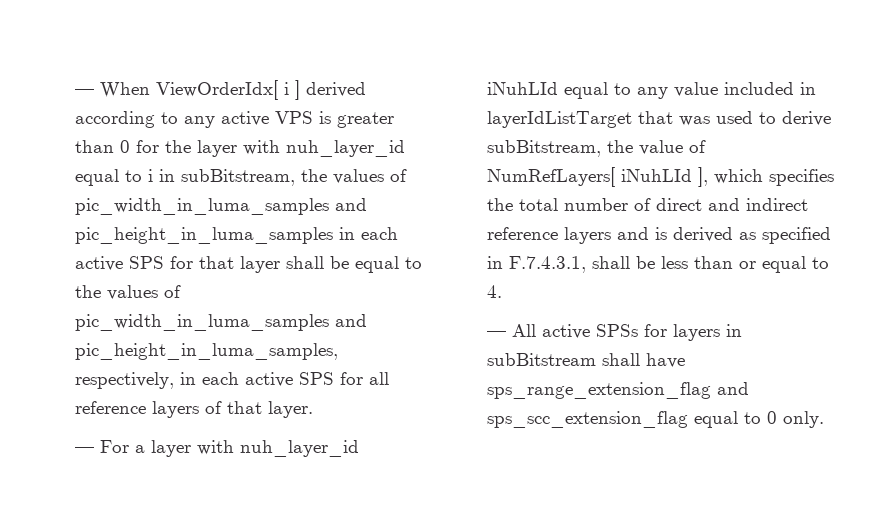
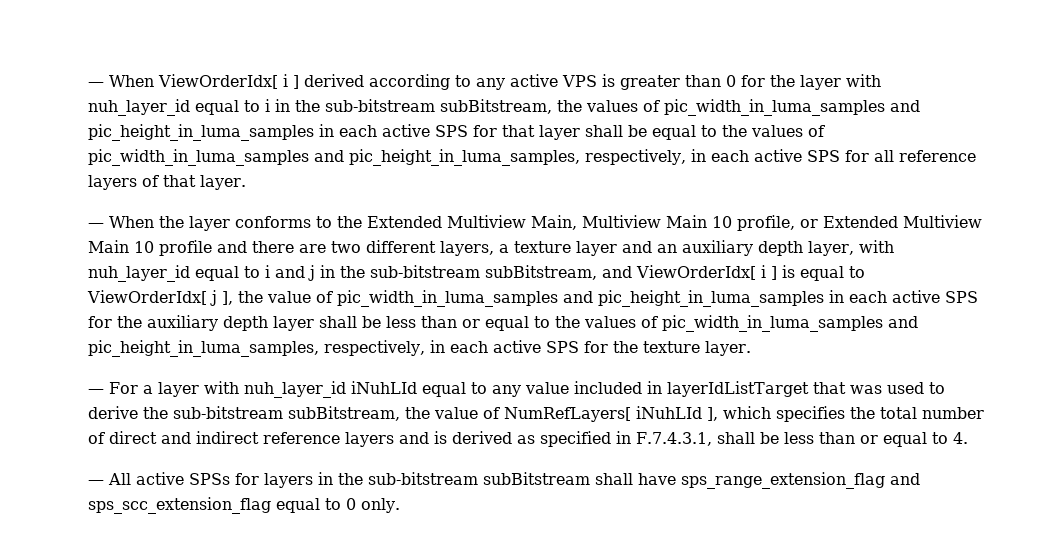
(176, 175) none -> [295,99,436,112] the sub-bitstream
(314, 409) none -> [88,215,983,231] [88,240,895,256] [88,265,866,282] [87,290,979,307] [88,315,919,332] [88,340,752,357] // — When the layer conforms to the Extended Multiview Main, Multiview Main 10 profile, or Extended Multiview Main 10 profile and there are two different layers, a texture layer and an auxiliary depth layer, with nuh_layer_id equal to i and j in the sub-bitstream subBitstream, and ViewOrderIdx[ i ] is equal to ViewOrderIdx[ j ], the value of pic_width_in_luma_samples and pic_height_in_luma_samples in each active SPS for the auxiliary depth layer shall be less than or equal to the values of pic_width_in_luma_samples and pic_height_in_luma_samples, respectively, in each active SPS for the texture layer.
(832, 118) none -> [143,406,284,419] the sub-bitstream
(743, 330) none -> [338,472,479,485] the sub-bitstream

